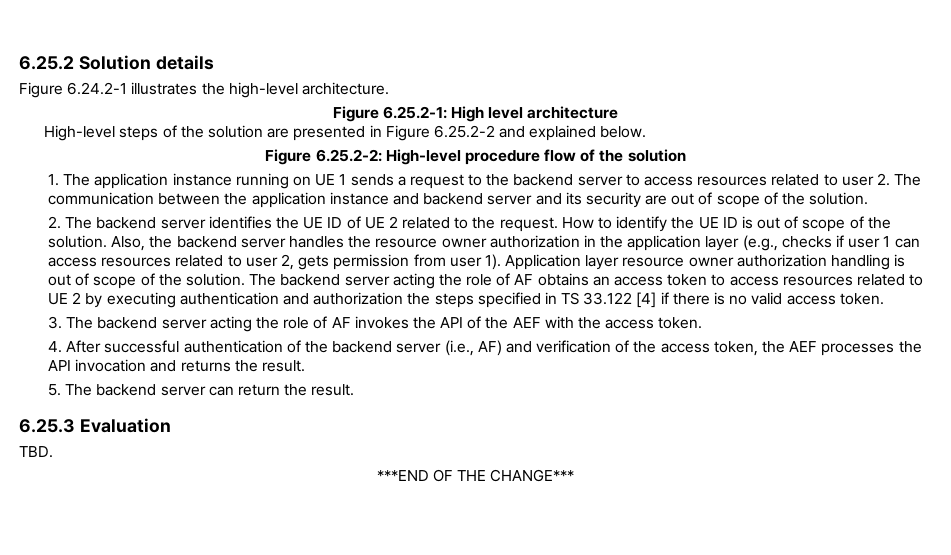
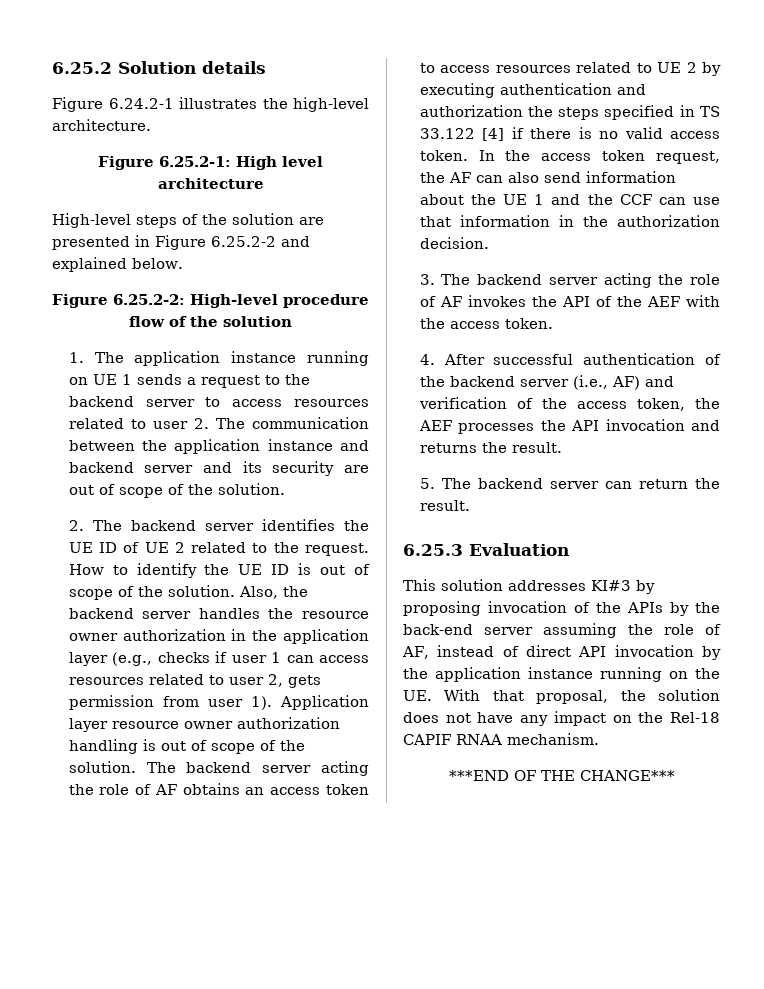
(884, 299) none -> [478,150,720,164] [419,171,676,183] [419,194,720,205] [419,215,720,227] [419,237,489,249] In the access token request, the AF can also send information about the UE 1 and the CCF can use that information in the authorization decision.
[19,446,53,458] TBD. -> [403,579,655,594] [403,601,720,616] [403,623,721,638] [402,645,721,660] [403,667,720,682] [403,689,720,704] [403,711,720,726] [403,733,599,745] This solution addresses KI#3 by proposing invocation of the APIs by the back-end server assuming the role of AF, instead of direct API invocation by the application instance running on the UE. With that proposal, the solution does not have any impact on the Rel-18 CAPIF RNAA mechanism.

